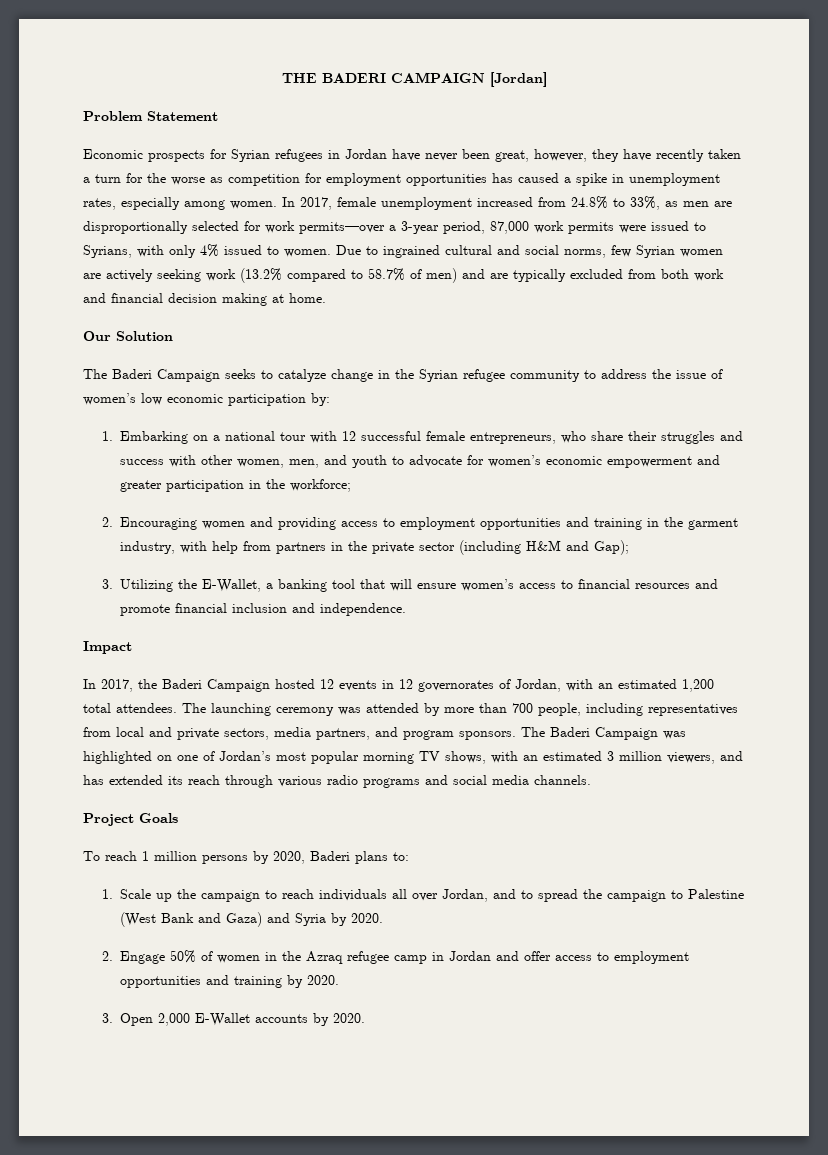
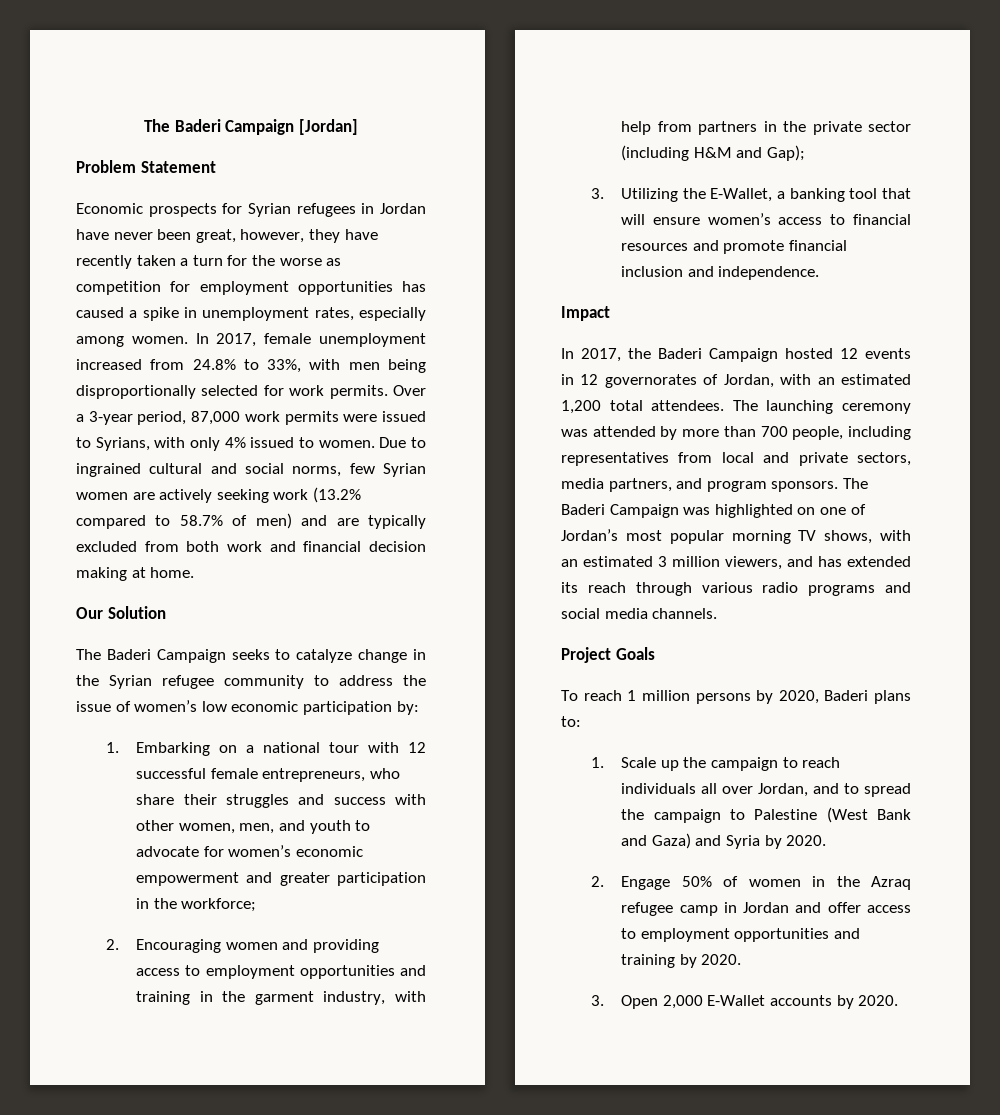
[281,72,485,83] THE BADERI CAMPAIGN -> [144,119,295,135] The Baderi Campaign
[665,201,732,207] as men are -> [309,359,426,373] with men being
[299,222,385,234] permits—over -> [329,385,426,399] permits. Over

